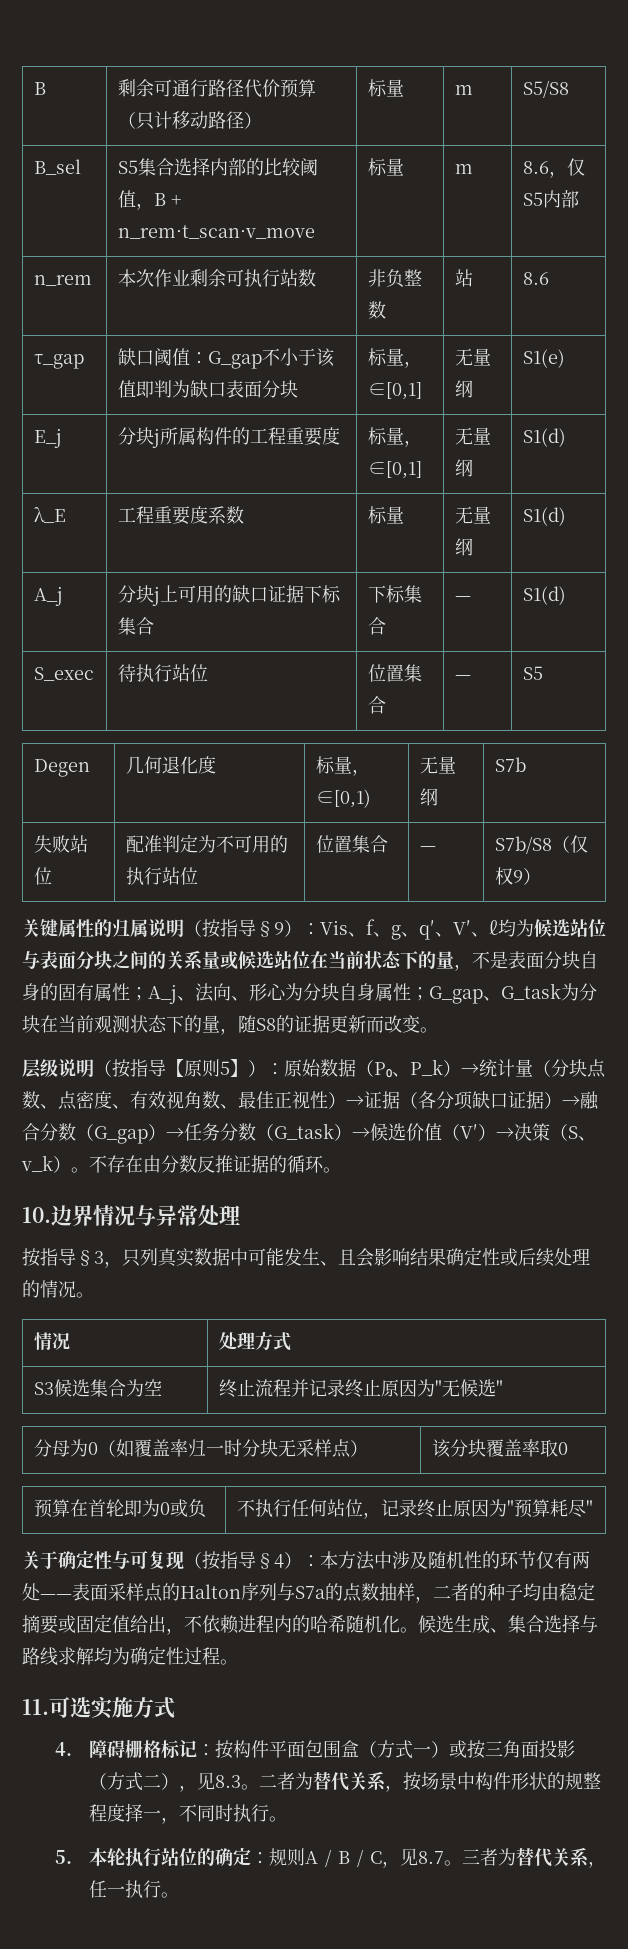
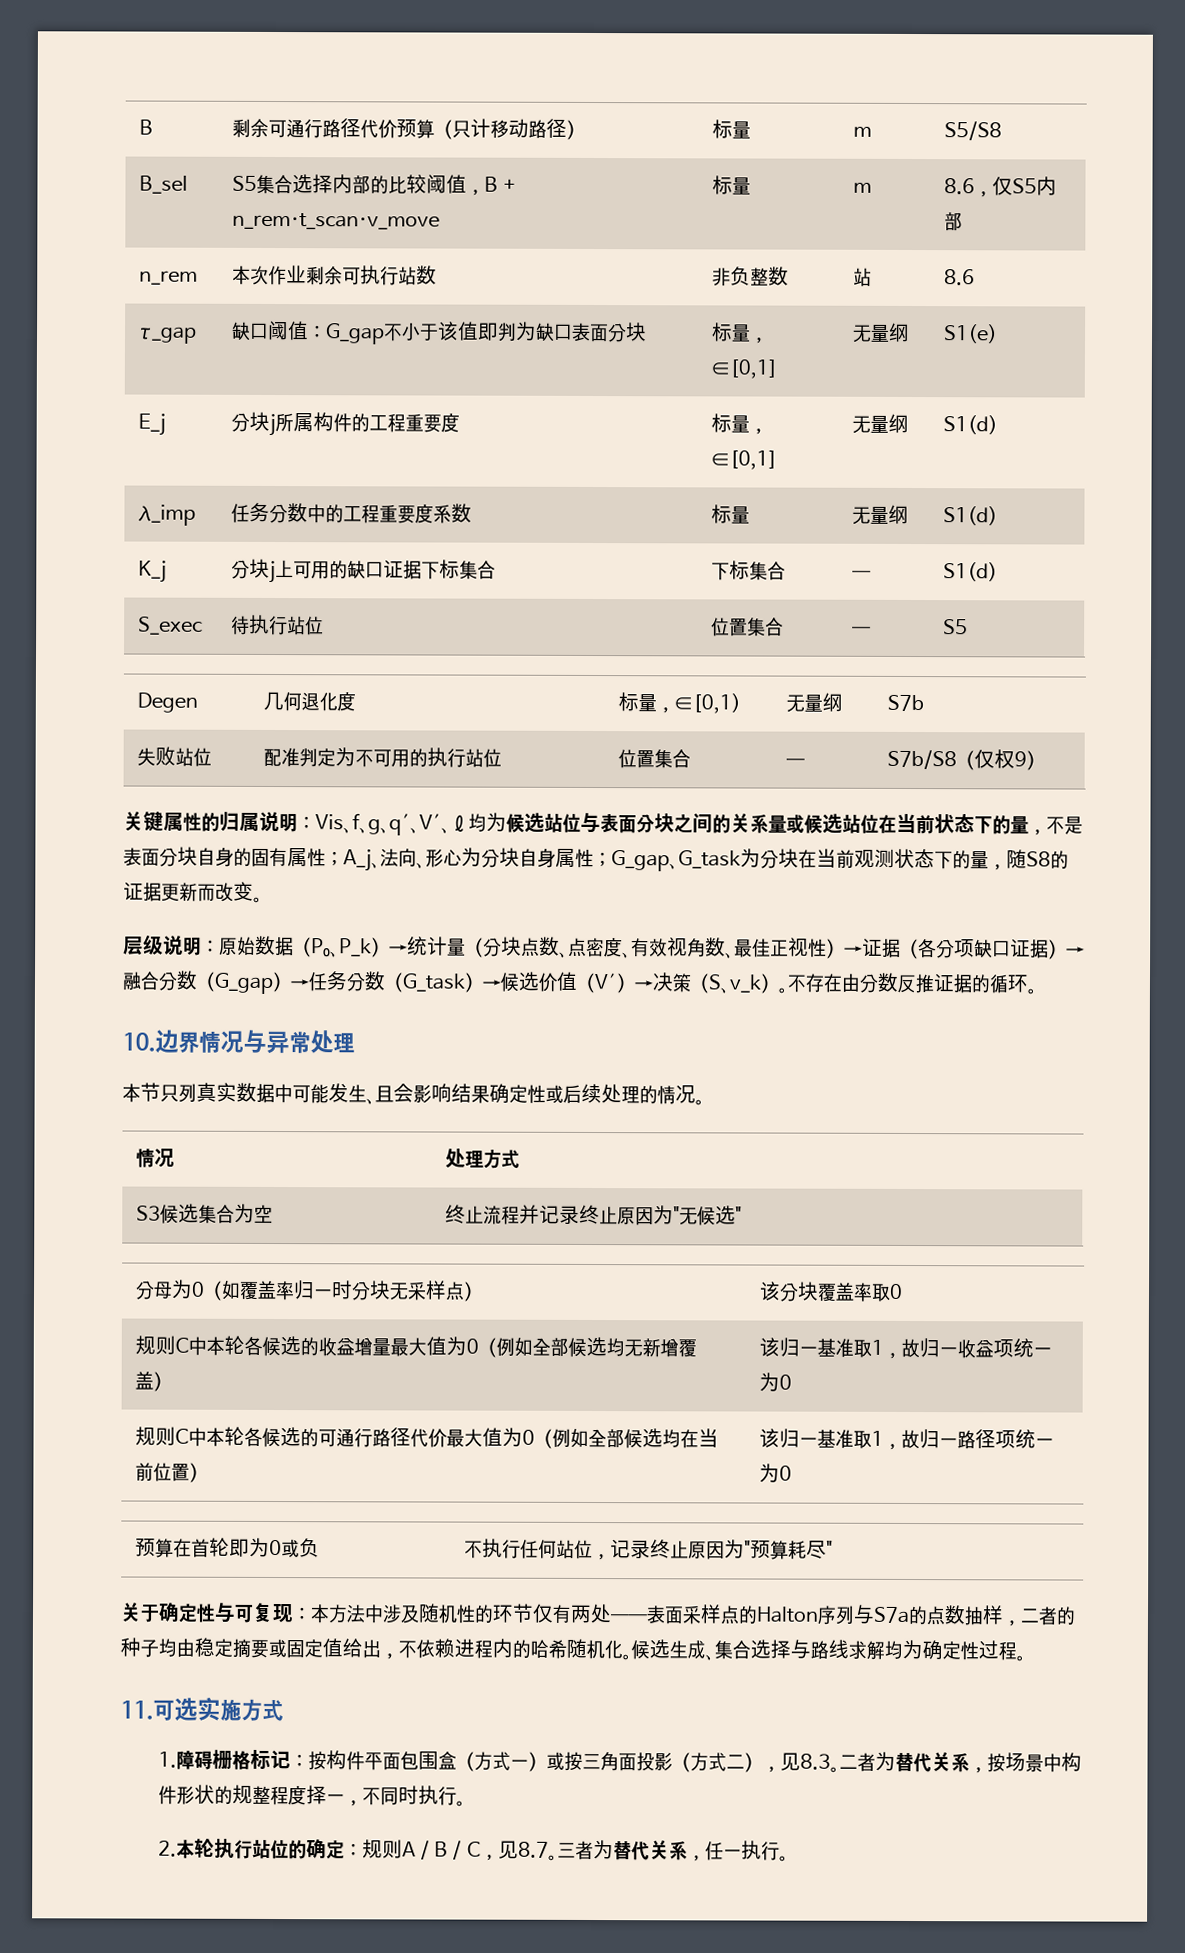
[33,507,66,523] λ_E | -> [138,504,197,526] [231,502,345,524] λ_imp | 任务分数中的
[33,586,63,606] A_j -> [138,560,168,583] K_j
[184,919,302,938] （按指导§9） -> (298, 823) none
[94,1059,266,1078] （按指导【原则5】） -> (202, 946) none
[22,1248,122,1268] 按指导§3， -> [122,1082,161,1103] 本节
(568, 1448) none -> [135,1335,698,1358] [135,1370,173,1392] [759,1337,1053,1359] [759,1372,793,1392] [135,1426,720,1449] [135,1462,209,1483] [759,1428,1055,1450] [759,1463,793,1483] // 规则C中本轮各候选的收益增量最大值为0（例如全部候选均无新增覆盖） | 该归一基准取1，故归一收益项统一为0 // 规则C中本轮各候选的可通行路径代价最大值为0（例如全部候选均在当前位置） | 该归一基准取1，故归一路径项统一为0
[184,1551,302,1570] （按指导§4） -> (294, 1613) none
[55,1742,73,1756] 4. -> [157,1751,177,1768] 1.
[55,1850,73,1864] 5. -> [157,1840,177,1857] 2.

